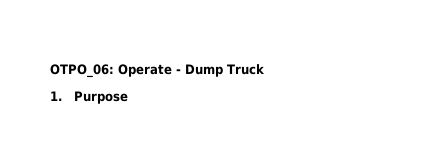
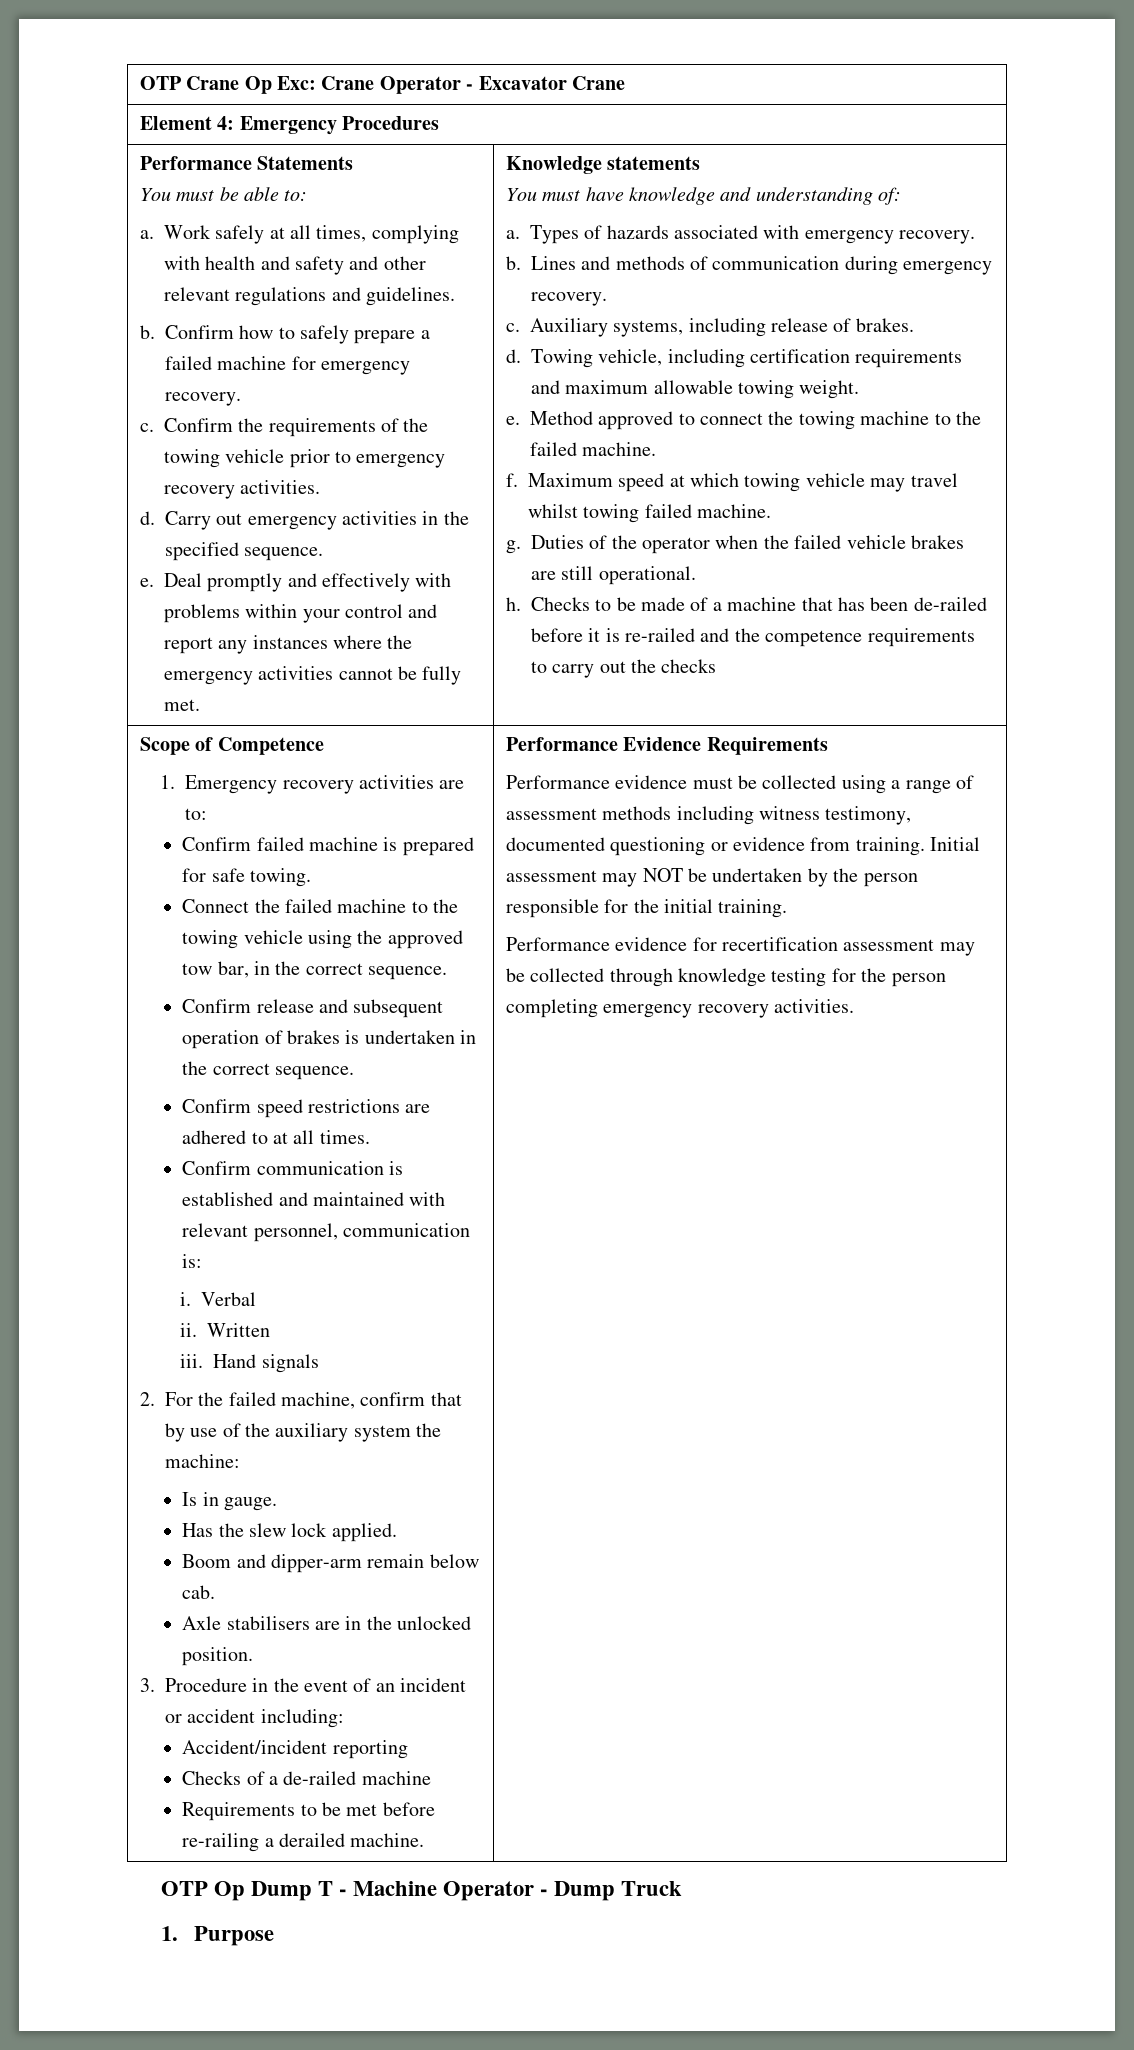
[50,64,173,78] OTPO_06: Operate -> [139,76,626,94] [139,116,440,135] [139,156,354,170] [139,187,308,201] [139,225,459,244] [163,256,426,275] [163,287,456,306] [139,325,430,344] [164,356,411,375] [164,392,241,406] [139,418,429,437] [163,449,446,468] [163,480,321,499] [139,511,469,530] [164,542,324,561] [139,573,452,592] [163,604,438,623] [163,635,413,654] [163,666,462,685] [163,699,200,711] [505,156,701,174] [505,187,902,205] [505,225,976,244] [505,256,993,275] [530,292,607,306] [505,318,914,337] [505,349,963,368] [530,380,860,399] [505,411,982,430] [529,442,657,456] [505,473,958,492] [527,504,772,523] [505,535,965,554] [530,566,696,585] [505,597,987,611] [530,628,975,647] [530,659,717,678] [139,737,324,755] [160,775,465,794] [185,808,208,820] [182,837,474,856] [182,868,311,887] [182,899,459,913] [182,930,463,949] [182,961,448,980] [182,999,444,1018] [182,1030,477,1049] [182,1061,354,1080] [182,1099,431,1118] [182,1130,370,1144] [182,1161,403,1175] [182,1192,446,1206] [182,1223,470,1242] [182,1254,203,1268] [180,1292,257,1306] [180,1323,271,1337] [180,1354,319,1373] [139,1392,462,1409] [164,1423,442,1442] [164,1454,240,1468] [182,1492,277,1511] [182,1523,397,1542] [182,1554,479,1573] [182,1585,216,1599] [182,1616,472,1630] [182,1647,254,1666] [139,1678,467,1692] [164,1709,344,1728] [182,1740,408,1759] [182,1771,431,1785] [182,1802,435,1821] [182,1833,425,1852] [505,737,828,755] [505,775,975,794] [505,806,912,825] [505,837,981,856] [505,868,918,887] [505,899,788,918] [505,937,975,956] [505,968,946,987] [505,999,855,1018] [160,1881,535,1901] OTP Crane Op Exc: Crane Operator - Excavator Crane // Element 4: Emergency Procedures // Performance Statements // You must be able to: // a. Work safely at all times, complying with health and safety and other relevant regulations and guidelines. // b. Confirm how to safely prepare a failed machine for emergency recovery. // c. Confirm the requirements of the towing vehicle prior to emergency recovery activities. // d. Carry out emergency activities in the specified sequence. // e. Deal promptly and effectively with problems within your control and report any instances where the emergency activities cannot be fully met. | Knowledge statements // You must have knowledge and understanding of: // a. Types of hazards associated with emergency recovery. // b. Lines and methods of communication during emergency recovery. // c. Auxiliary systems, including release of brakes. // d. Towing vehicle, including certification requirements and maximum allowable towing weight. // e. Method approved to connect the towing machine to the failed machine. // f. Maximum speed at which towing vehicle may travel whilst towing failed machine. // g. Duties of the operator when the failed vehicle brakes are still operational. // h. Checks to be made of a machine that has been de-railed before it is re-railed and the competence requirements to carry out the checks // Scope of Competence // 1. Emergency recovery activities are to: // Confirm failed machine is prepared for safe towing. // Connect the failed machine to the towing vehicle using the approved tow bar, in the correct sequence. // Confirm release and subsequent operation of brakes is undertaken in the correct sequence. // Confirm speed restrictions are adhered to at all times. // Confirm communication is established and maintained with relevant personnel, communication is: // i. Verbal // ii. Written // iii. Hand signals // 2. For the failed machine, confirm that by use of the auxiliary system the machine: // Is in gauge. // Has the slew lock applied. // Boom and dipper-arm remain below cab. // Axle stabilisers are in the unlocked position. // 3. Procedure in the event of an incident or accident including: // Accident/incident reporting // Checks of a de-railed machine // Requirements to be met before re-railing a derailed machine. | Performance Evidence Requirements // Performance evidence must be collected using a range of assessment methods including witness testimony, documented questioning or evidence from training. Initial assessment may NOT be undertaken by the person responsible for the initial training. // Performance evidence for recertification assessment may be collected through knowledge testing for the person completing emergency recovery activities. // OTP Op Dump T - Machine Operator

